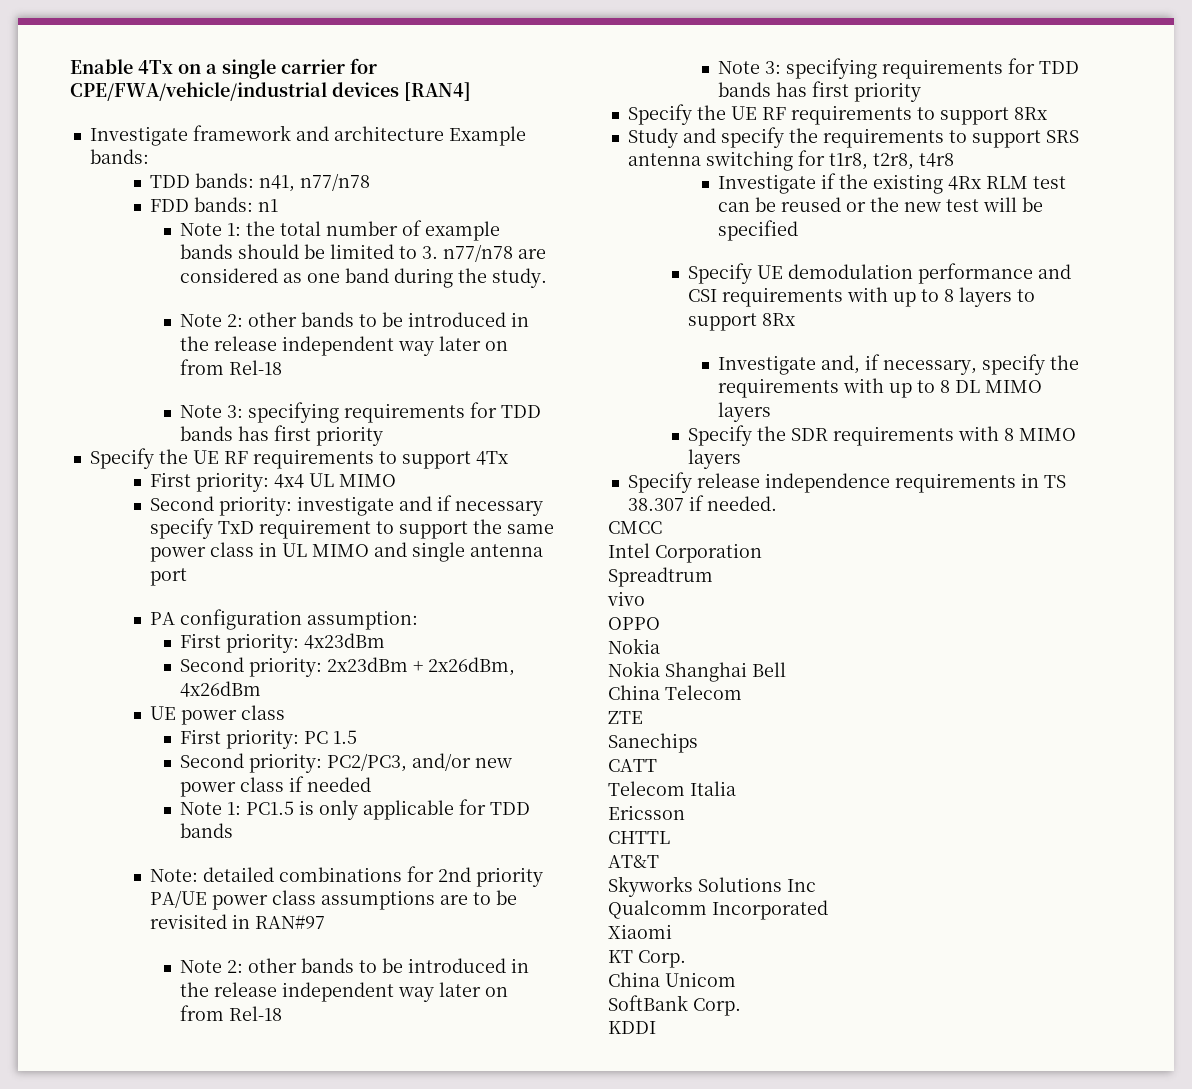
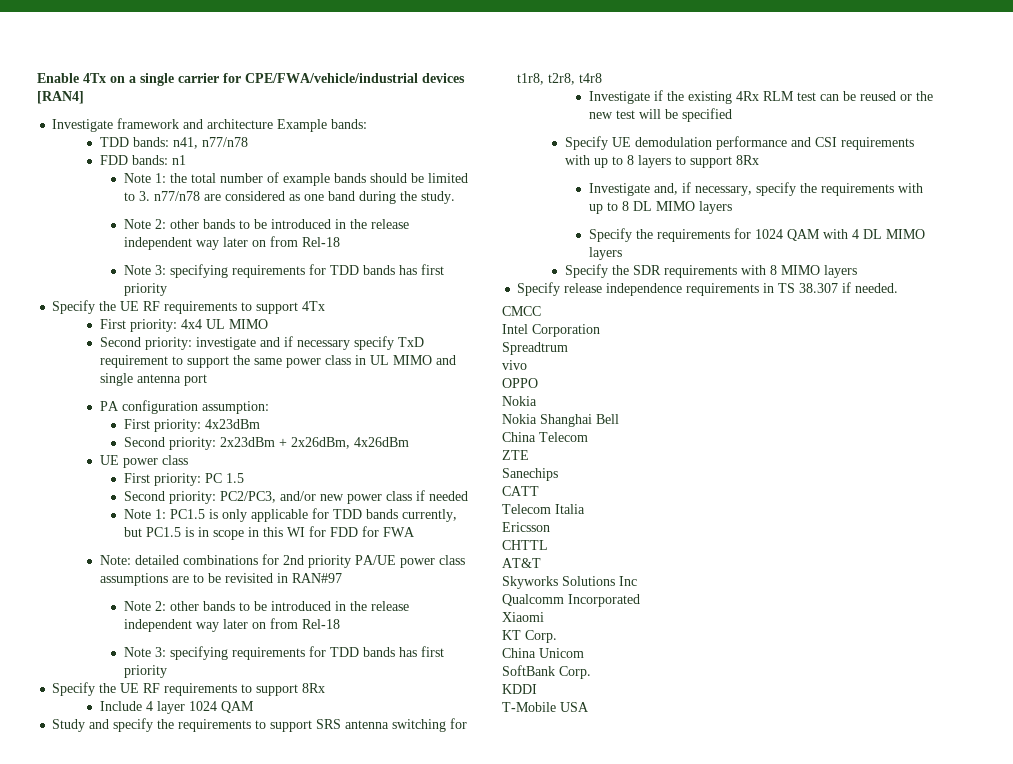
(234, 830) none -> [401,509,457,522] [123,526,415,540] currently, but PC1.5 is in scope in this WI for FDD for FWA
(1047, 113) none -> [99,701,254,714] // Include 4 layer 1024 QAM
(772, 412) none -> [588,228,925,242] [588,247,622,260] // Specify the requirements for 1024 QAM with 4 DL MIMO layers
(656, 1027) none -> [502,702,589,712] // T-Mobile USA

